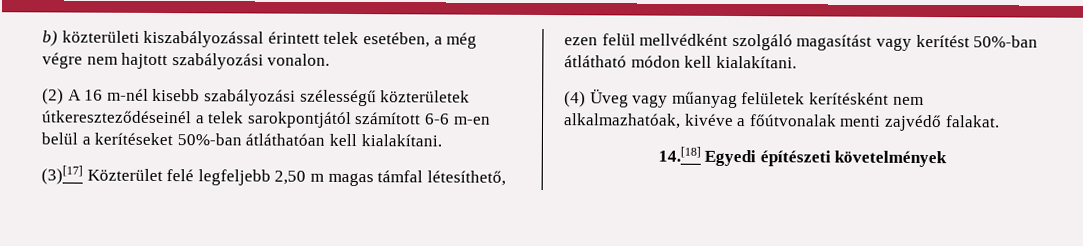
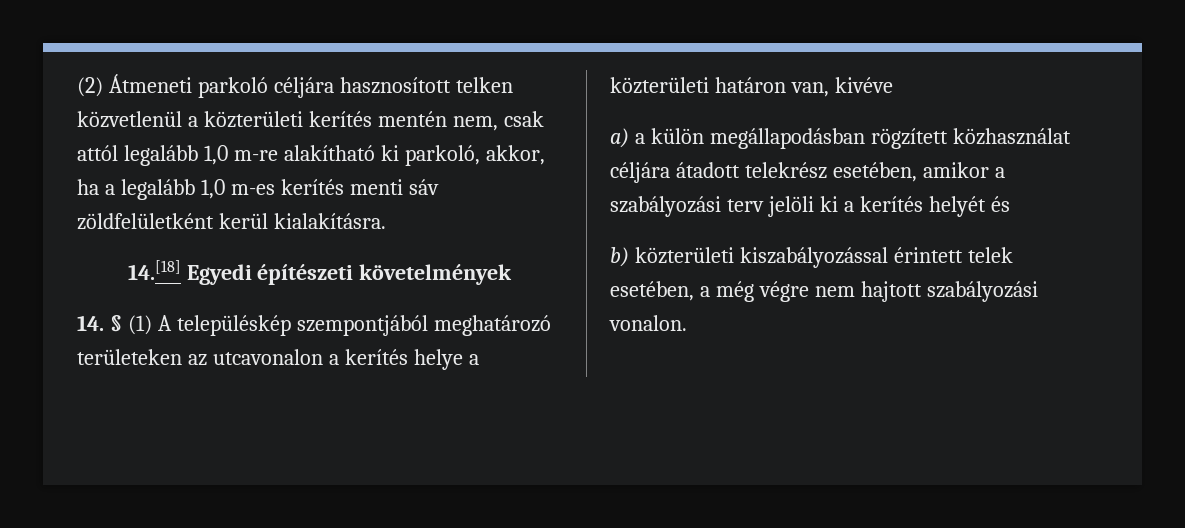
(42, 38) none -> [77,74,513,98] [77,111,544,131] [77,145,545,166] [77,179,439,200] [77,213,386,230] [127,260,513,285] [77,315,551,336] [77,349,479,370] [610,77,893,97] [610,128,1071,149] [610,162,1005,183] [610,196,1010,217] (2) Átmeneti parkoló céljára hasznosított telken közvetlenül a közterületi kerítés mentén nem, csak attól legalább 1,0 m-re alakítható ki parkoló, akkor, ha a legalább 1,0 m-es kerítés menti sáv zöldfelületként kerül kialakításra. // 14.[18] Egyedi építészeti követelmények // 14. § (1) A településkép szempontjából meghatározó területeken az utcavonalon a kerítés helye a közterületi határon van, kivéve // a) a külön megállapodásban rögzített közhasználat céljára átadott telekrész esetében, amikor a szabályozási terv jelöli ki a kerítés helyét és //
[42,88,471,107] [41,110,491,129] [41,132,442,147] [41,165,506,187] [564,33,1039,51] [564,55,797,69] [564,89,924,109] [563,113,1000,132] [657,146,948,168] // (2) A 16 m-nél kisebb szabályozási szélességű közterületek útkereszteződéseinél a telek sarokpontjától számított 6-6 m-en belül a kerítéseket 50%-ban átláthatóan kell kialakítani. // (3)[17] Közterület felé legfeljebb 2,50 m magas támfal létesíthető, ezen felül mellvédként szolgáló magasítást vagy kerítést 50%-ban átlátható módon kell kialakítani. // (4) Üveg vagy műanyag felületek kerítésként nem alkalmazhatóak, kivéve a főútvonalak menti zajvédő falakat. // 14.[18] Egyedi építészeti követelmények -> (687, 323) none

